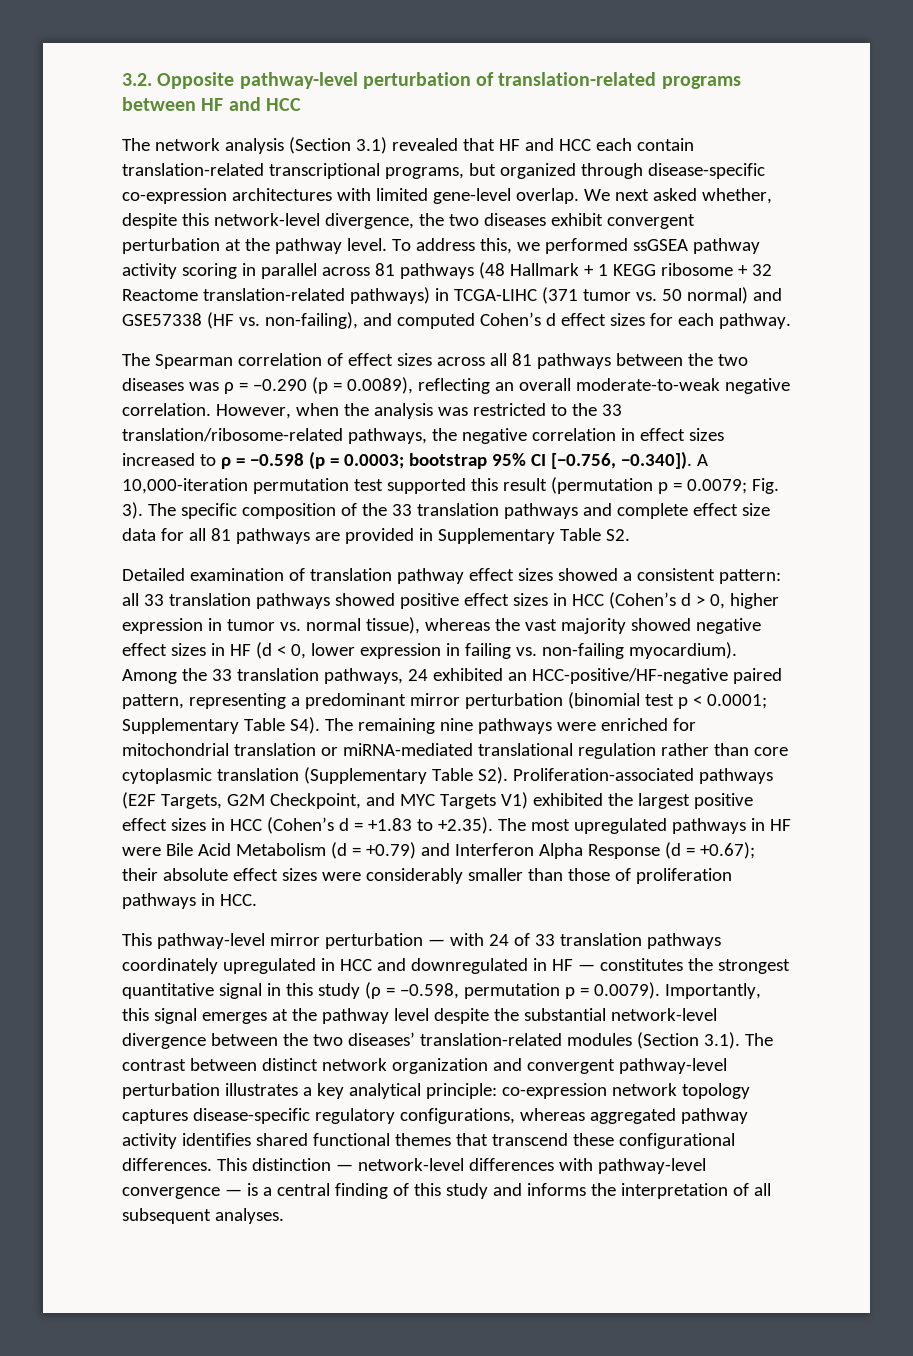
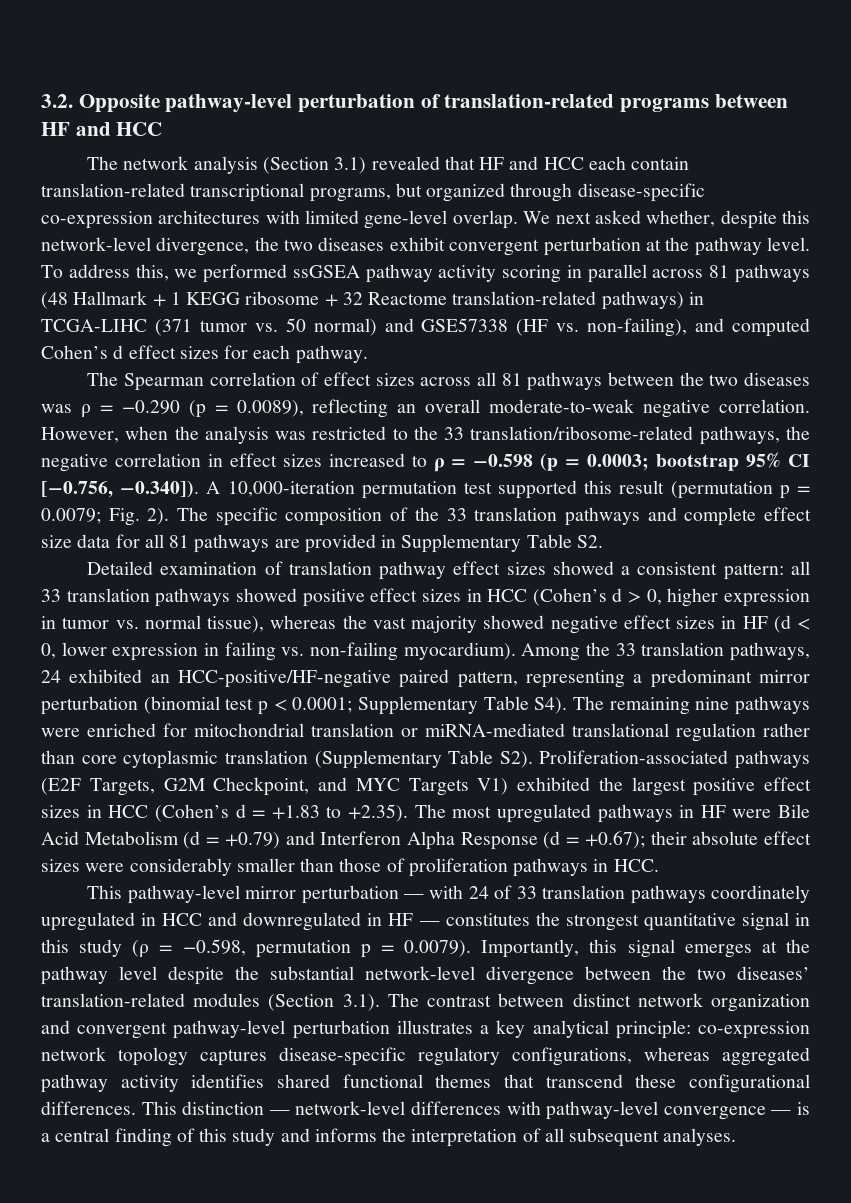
[122,502,143,519] 3). -> [147,508,170,525] 2).

